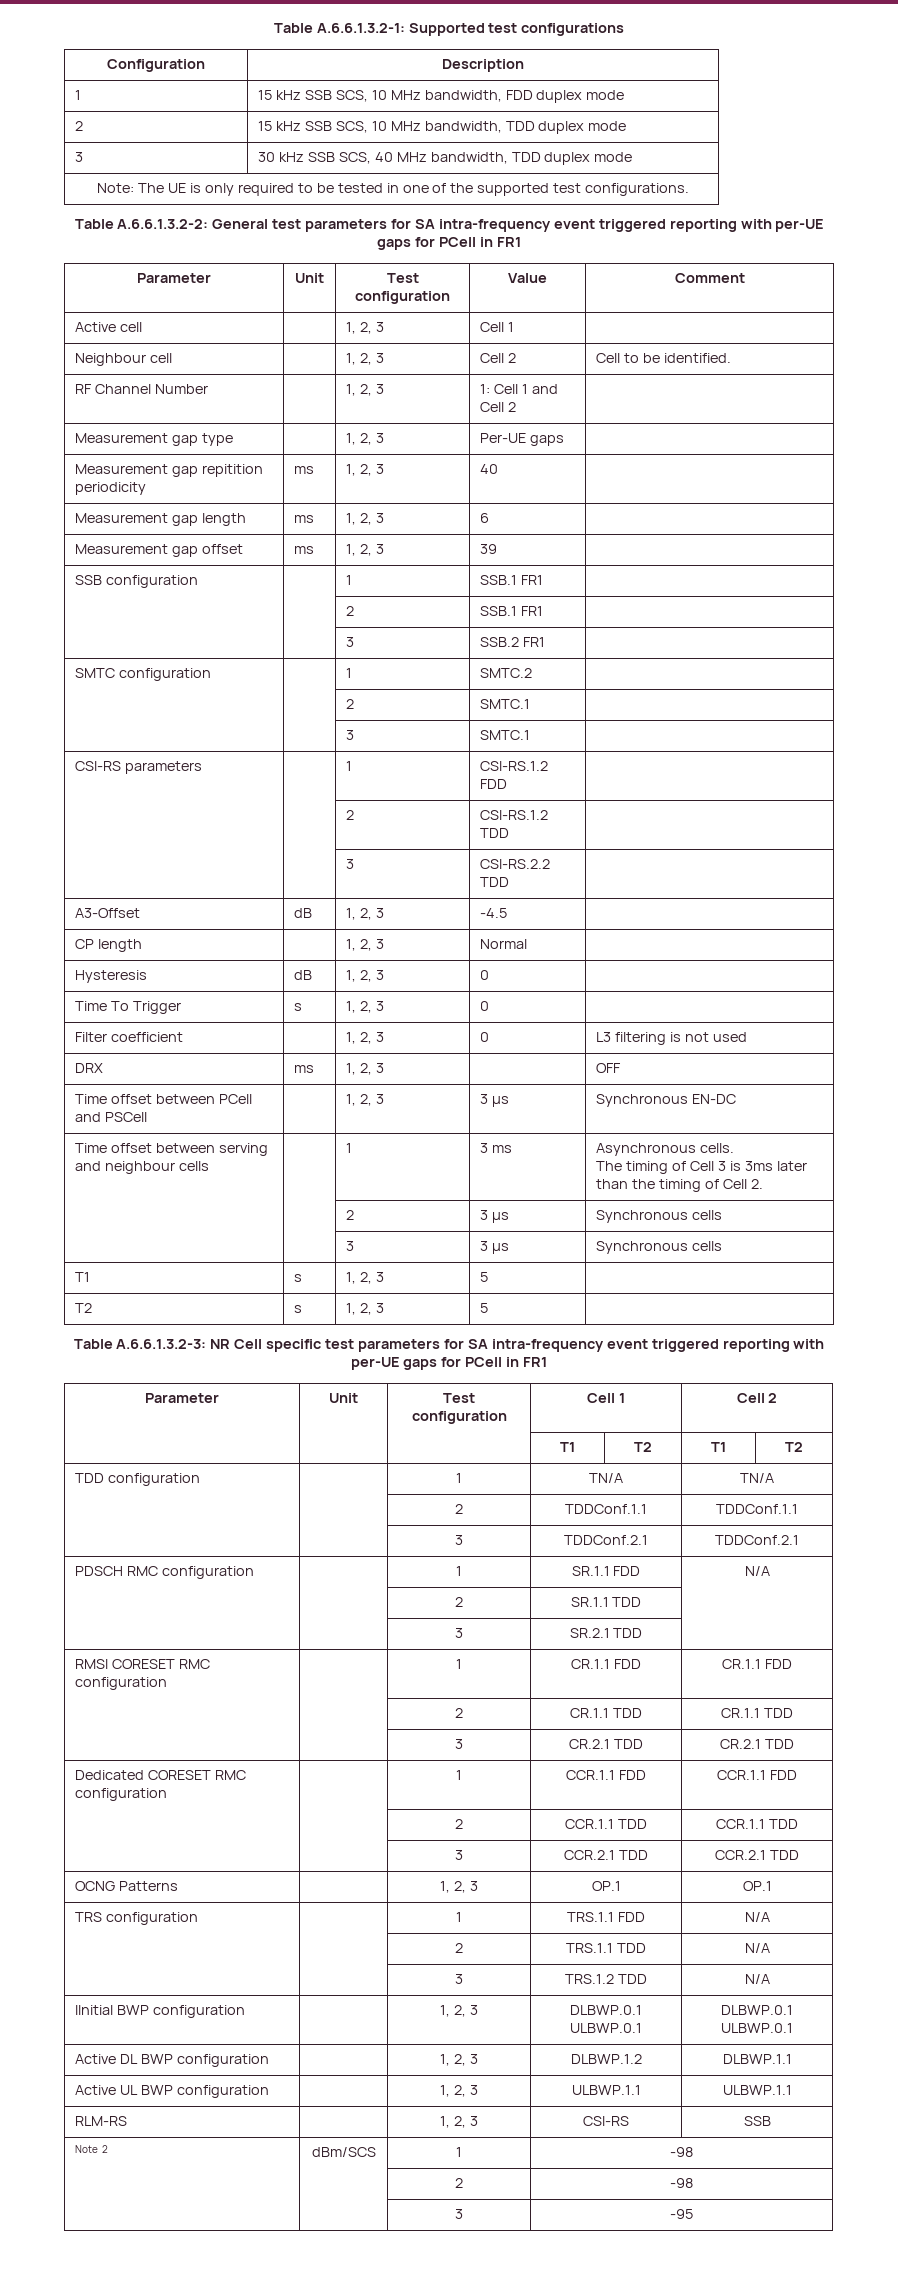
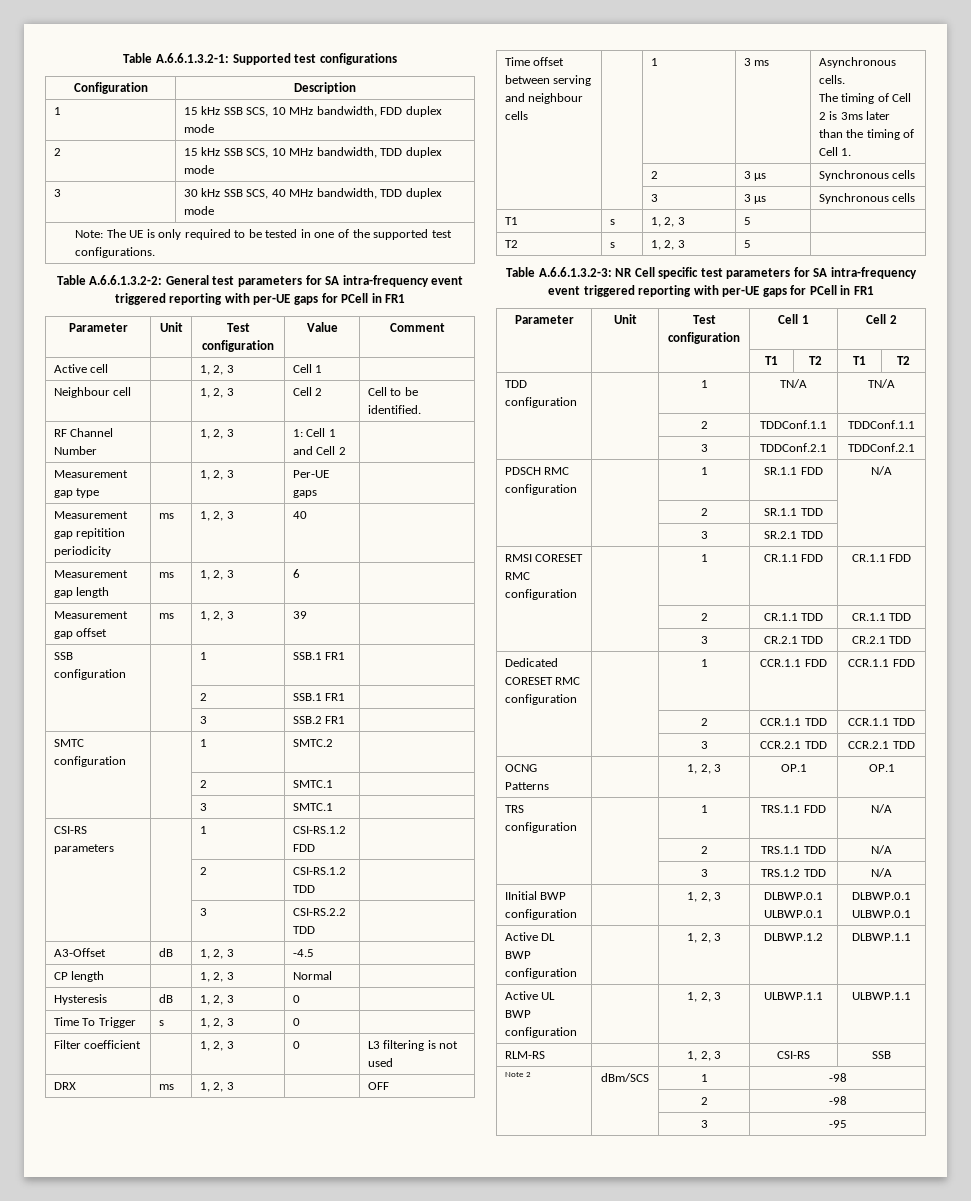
[75,1094,252,1104] [75,1112,148,1122] [346,1094,384,1106] [480,1094,510,1107] [596,1094,737,1107] // Time offset between PCell and PSCell | | 1, 2, 3 | 3 μs | Synchronous EN-DC -> (389, 1086) none
[717,1161,726,1171] 3 -> [818,112,826,120] 2
[750,1179,763,1189] 2. -> [841,148,852,156] 1.

